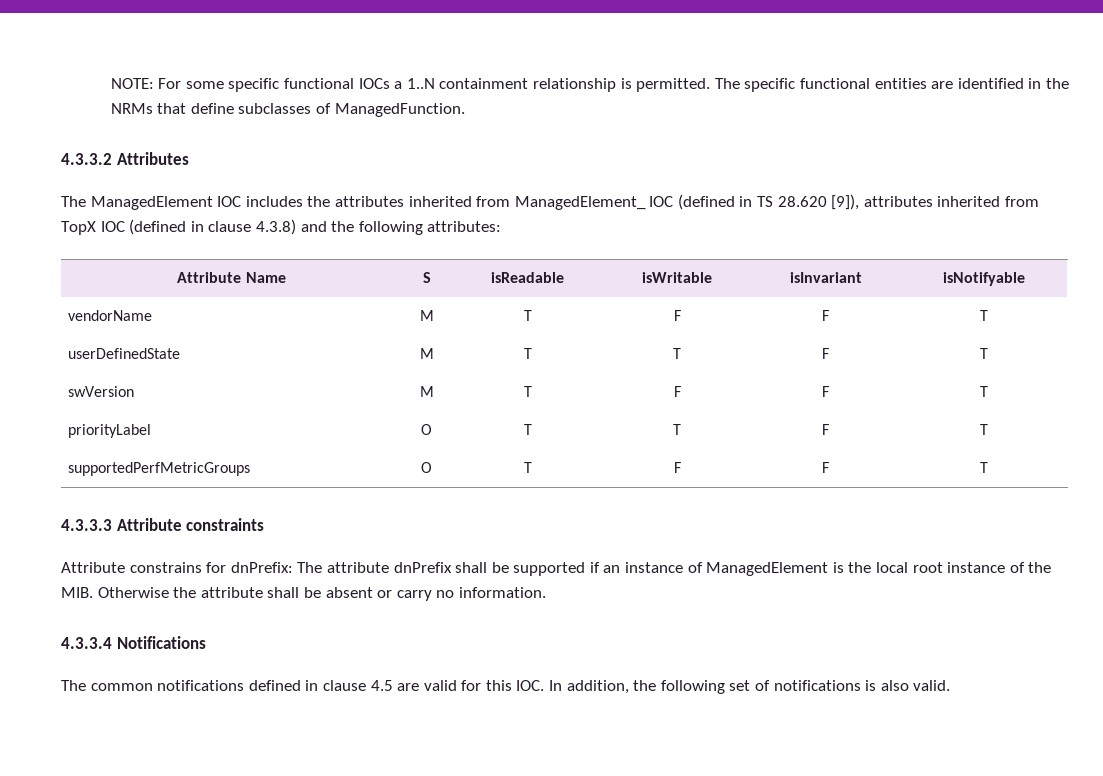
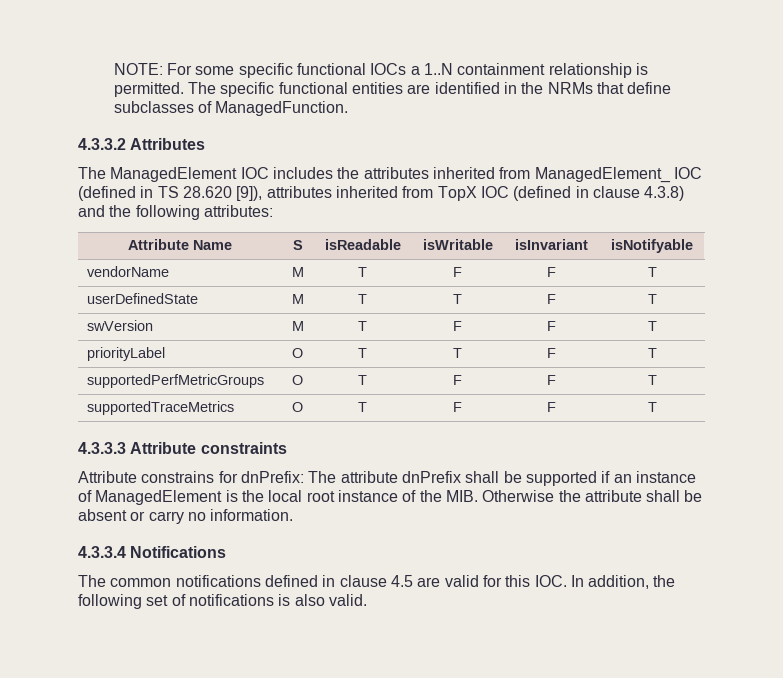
(989, 467) none -> [86,401,234,415] [292,402,303,412] [358,402,367,412] [453,402,462,412] [547,402,556,412] [647,402,657,412] // supportedTraceMetrics | O | T | F | F | T

